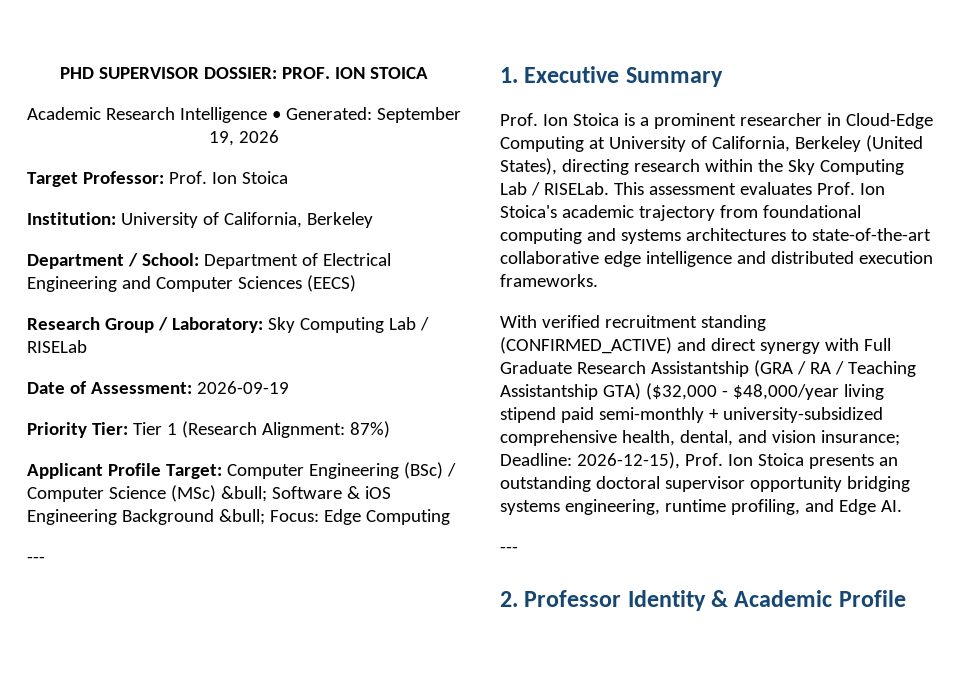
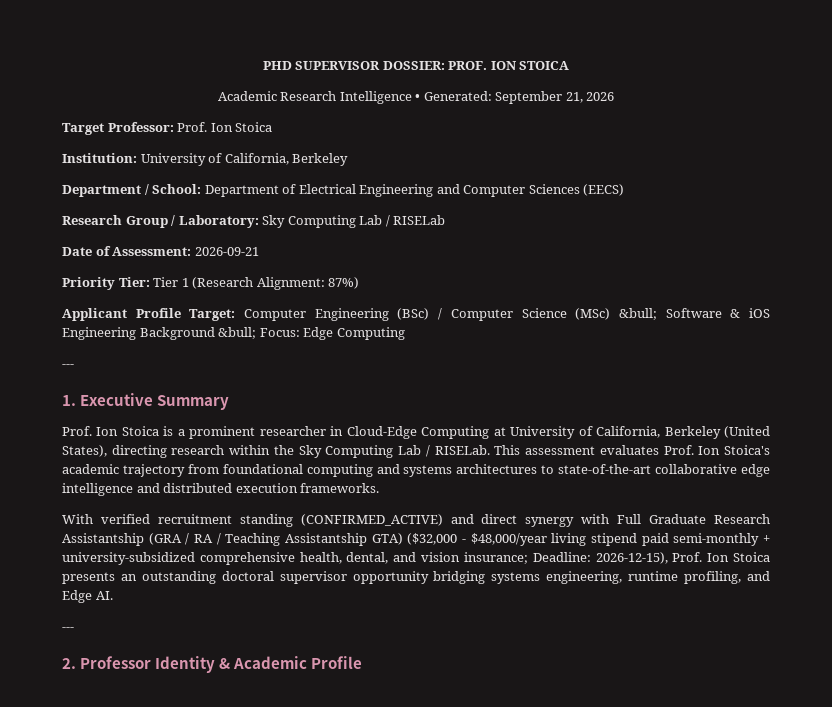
[209,131,235,146] 19, -> [565,92,583,103] 21,
[196,381,289,394] 2026-09-19 -> [194,247,259,256] 2026-09-21

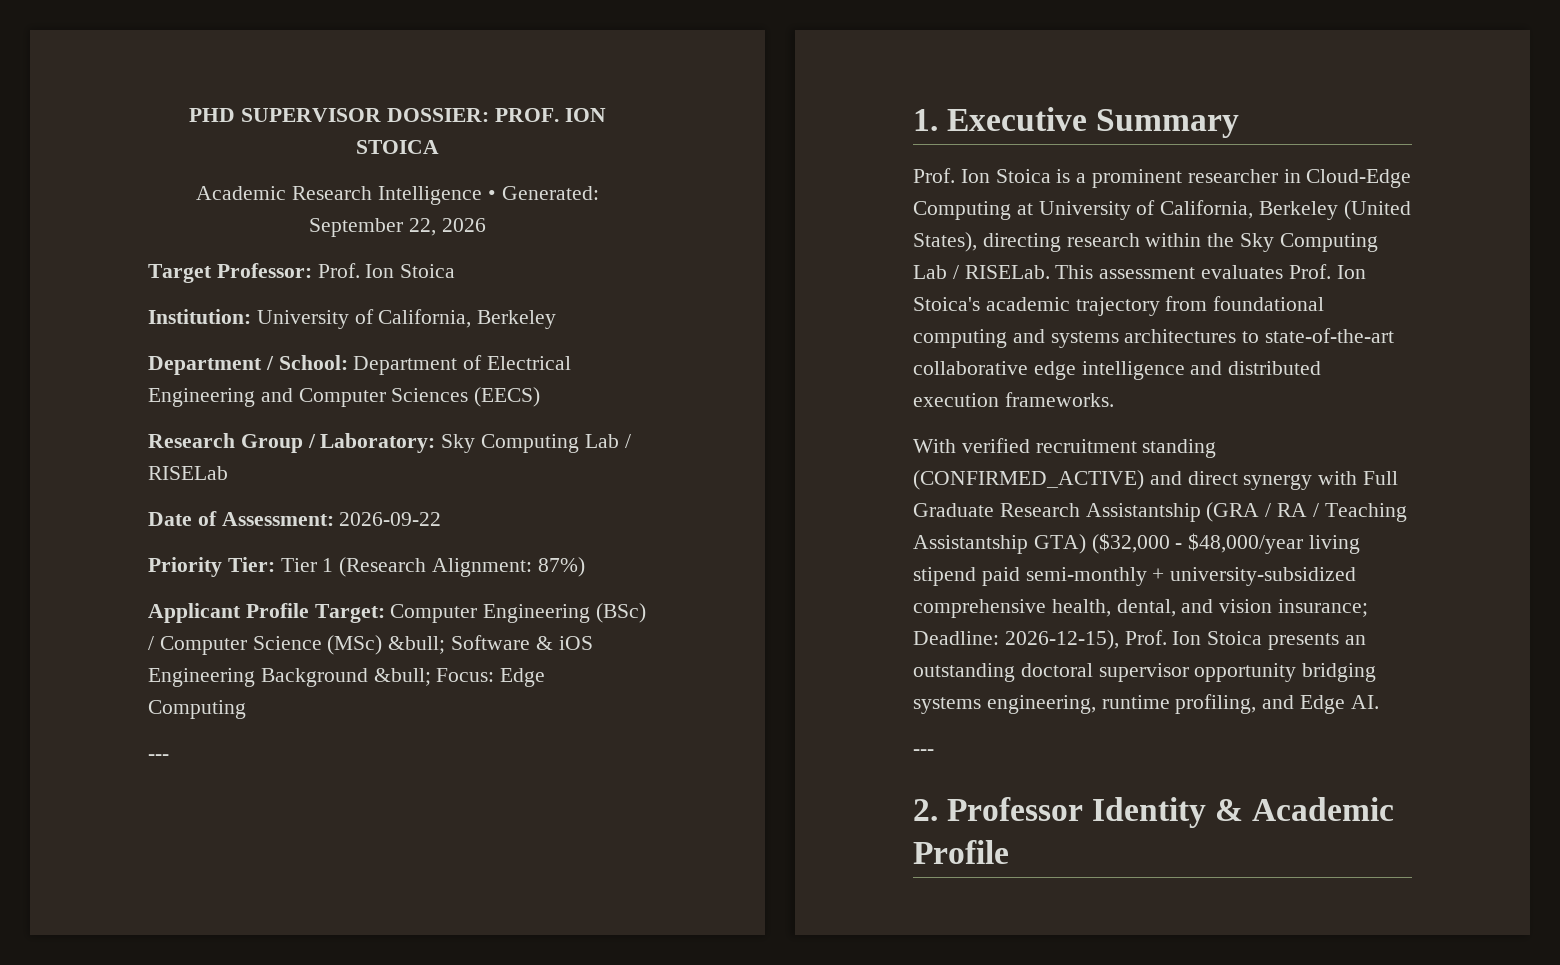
[565,92,583,103] 21, -> [409,218,436,236] 22,
[194,247,259,256] 2026-09-21 -> [339,512,442,526] 2026-09-22

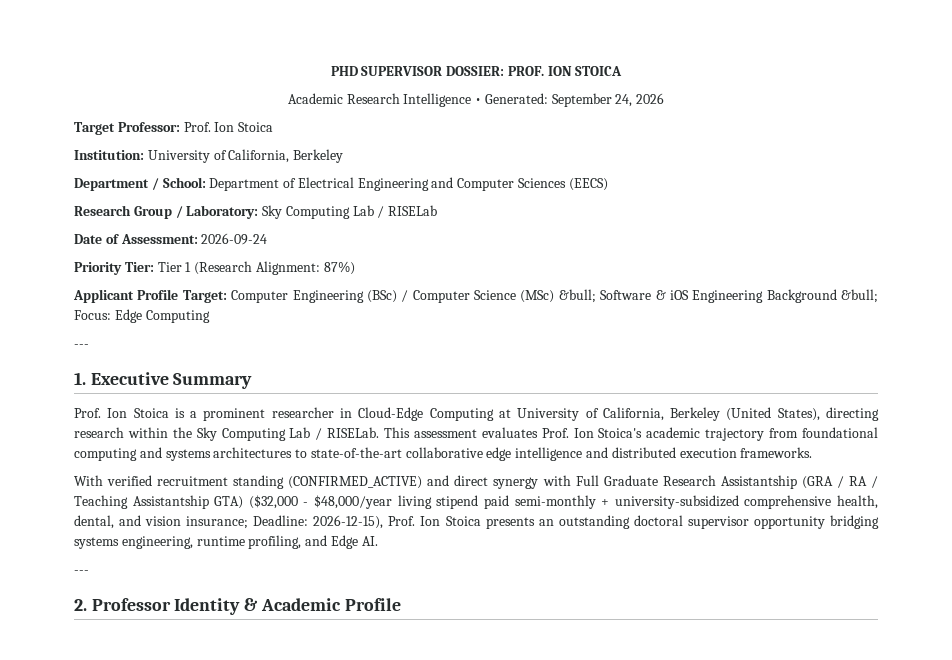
[409,218,436,236] 22, -> [615,94,633,107] 24,
[339,512,442,526] 2026-09-22 -> [201,233,268,245] 2026-09-24

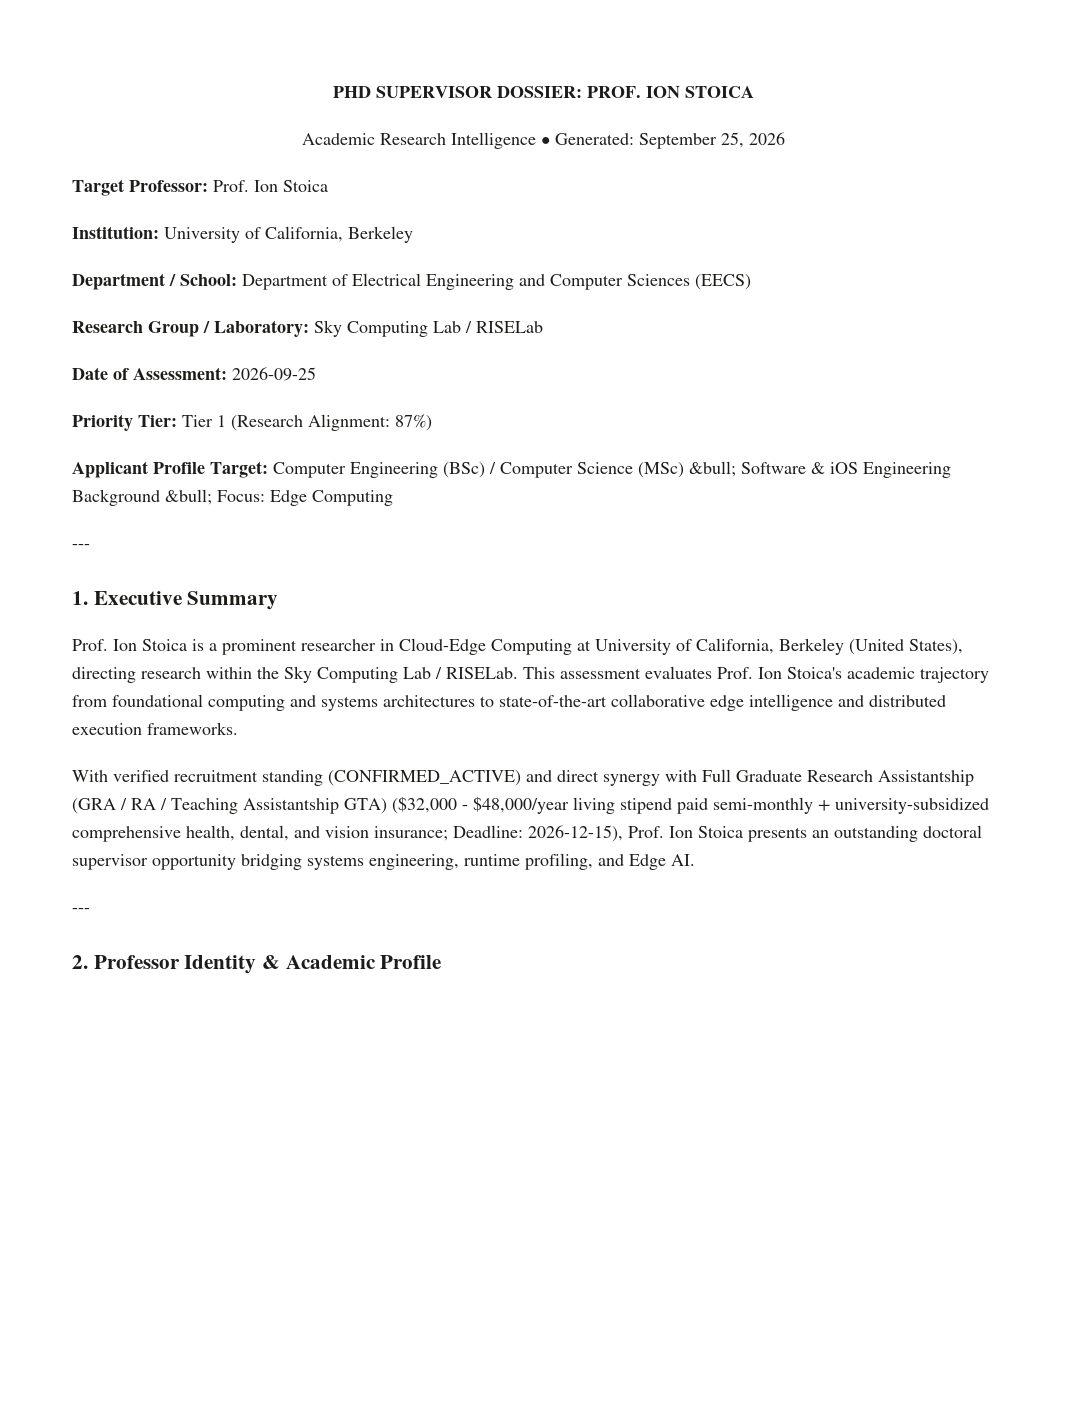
[615,94,633,107] 24, -> [720,132,744,148] 25,
[201,233,268,245] 2026-09-24 -> [232,367,316,381] 2026-09-25

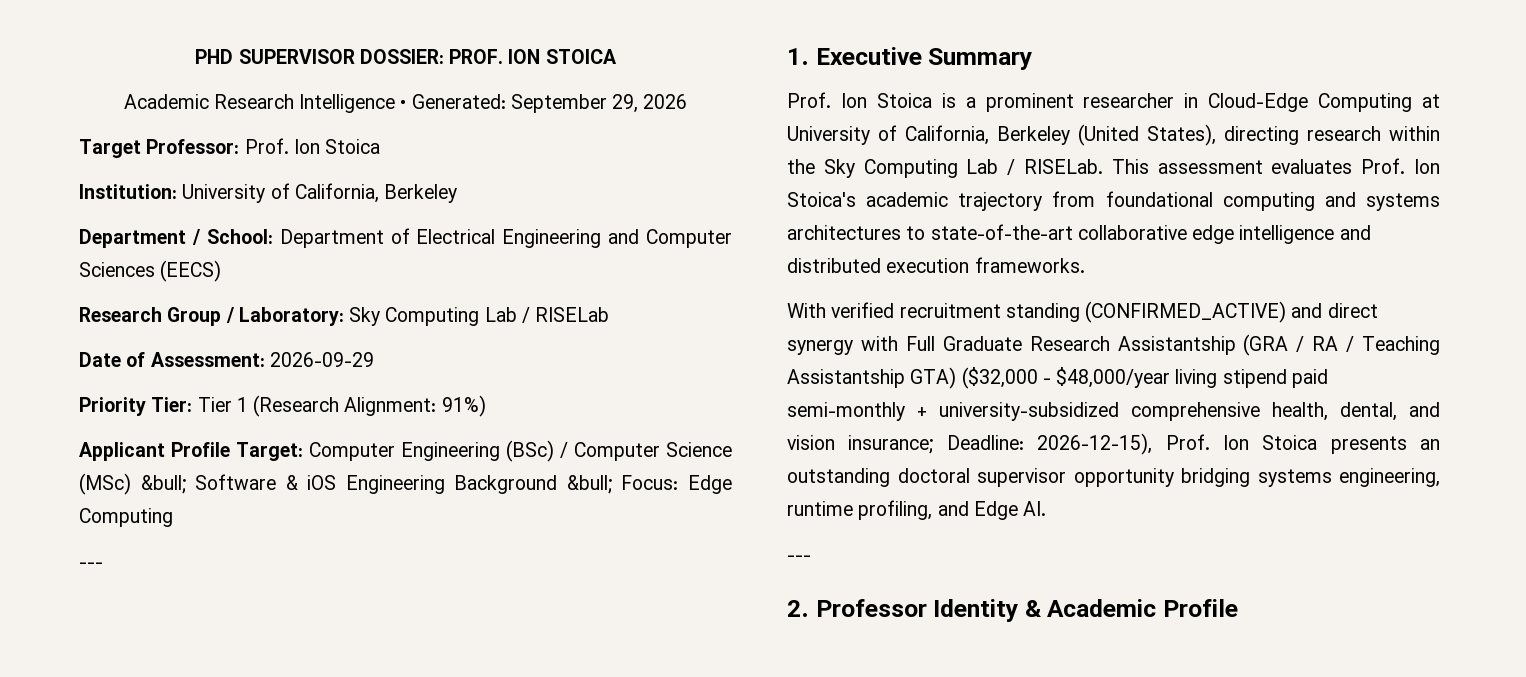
[720,132,744,148] 25, -> [612,94,639,113] 29,
[232,367,316,381] 2026-09-25 -> [269,352,374,367] 2026-09-29
[395,414,432,431] 87%) -> [441,395,486,417] 91%)

